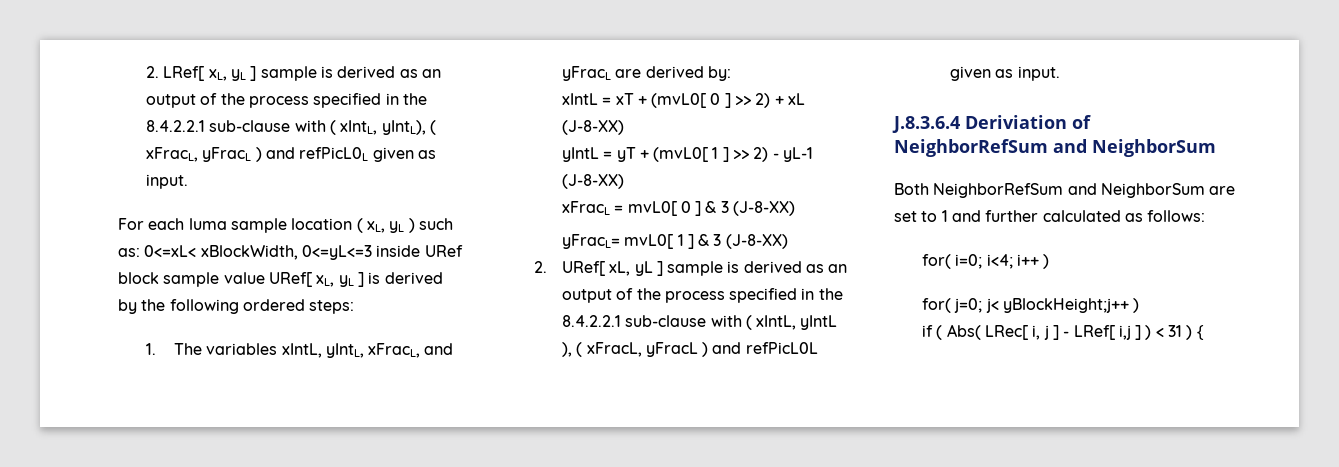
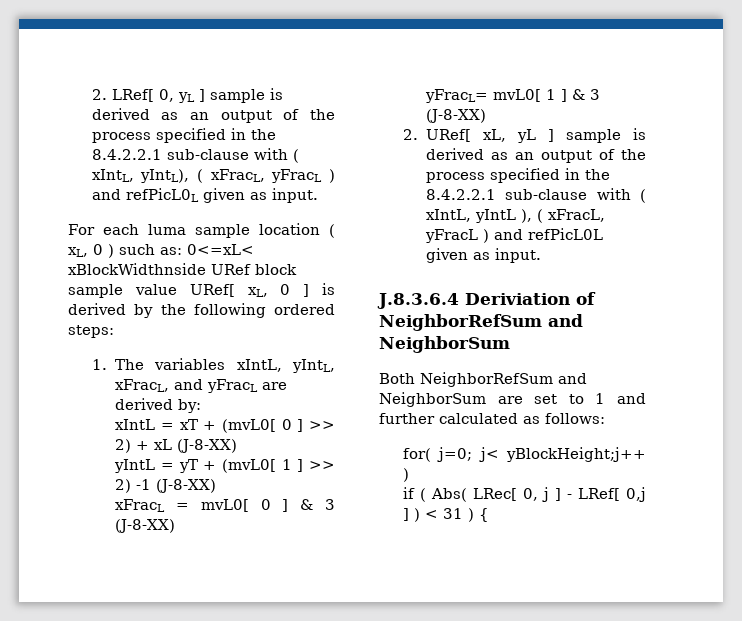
[208,69,227,81] xL, -> [158,89,174,102] 0,
[389,221,405,233] yL -> [93,244,103,255] 0
[200,245,421,260] xBlockWidth, 0<=yL<=3 inside -> [68,263,206,275] xBlockWidthnside
[338,275,354,287] yL -> [280,284,291,295] 0
[772,147,814,162] - yL-1 -> [136,479,152,490] -1
[921,254,1050,269] // for( i=0; i<4; i++ ) -> (605, 418) none
[1032,325,1041,340] i, -> [522,488,538,501] 0,
[1118,325,1131,340] i,j -> [625,487,646,502] 0,j

